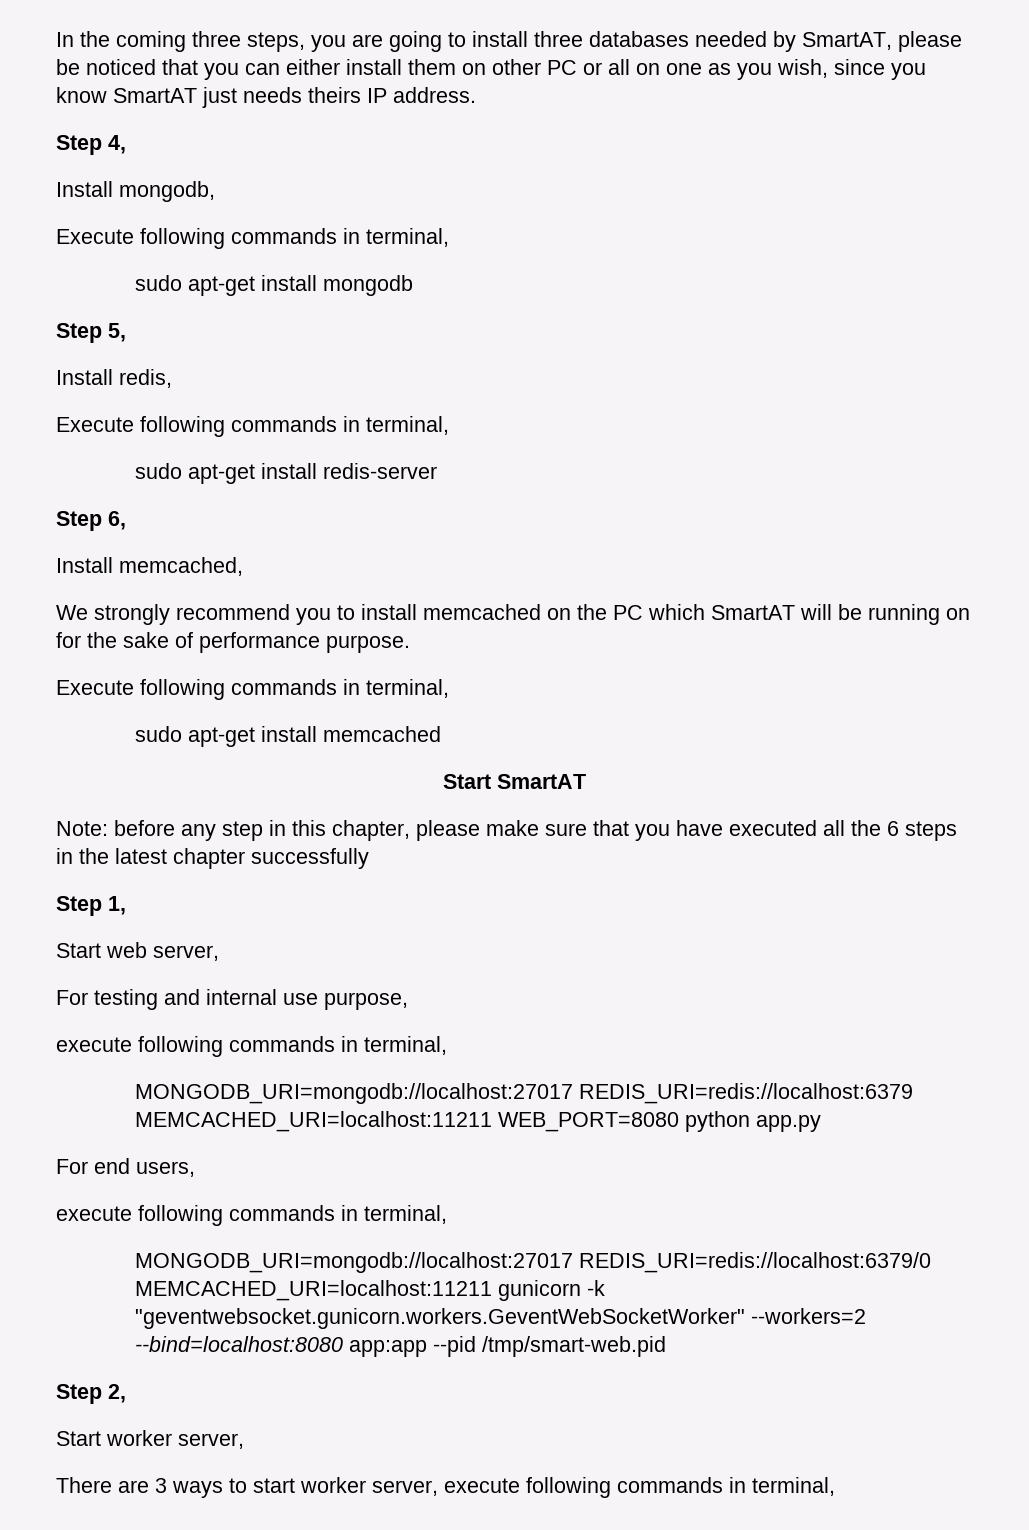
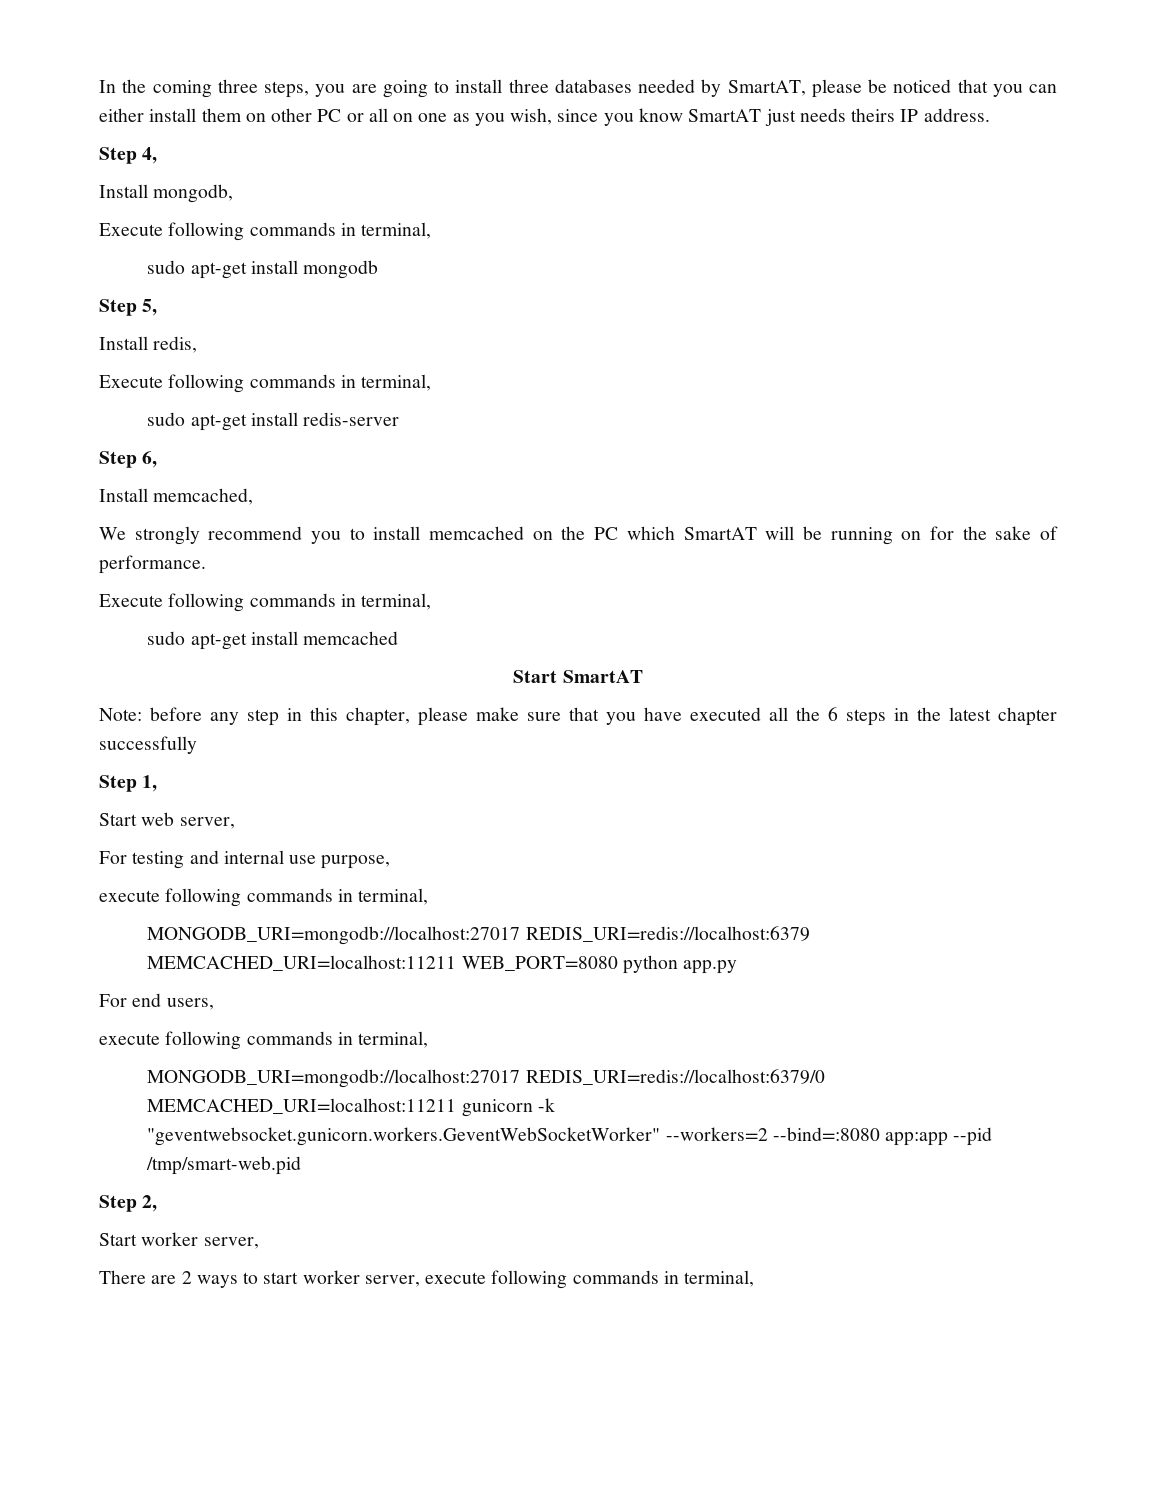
[199,632,410,653] performance purpose. -> [99,555,206,574] performance.
[134,1336,343,1352] --bind=localhost:8080 -> [772,1127,880,1141] --bind=:8080
[155,1478,167,1493] 3 -> [181,1271,192,1284] 2

